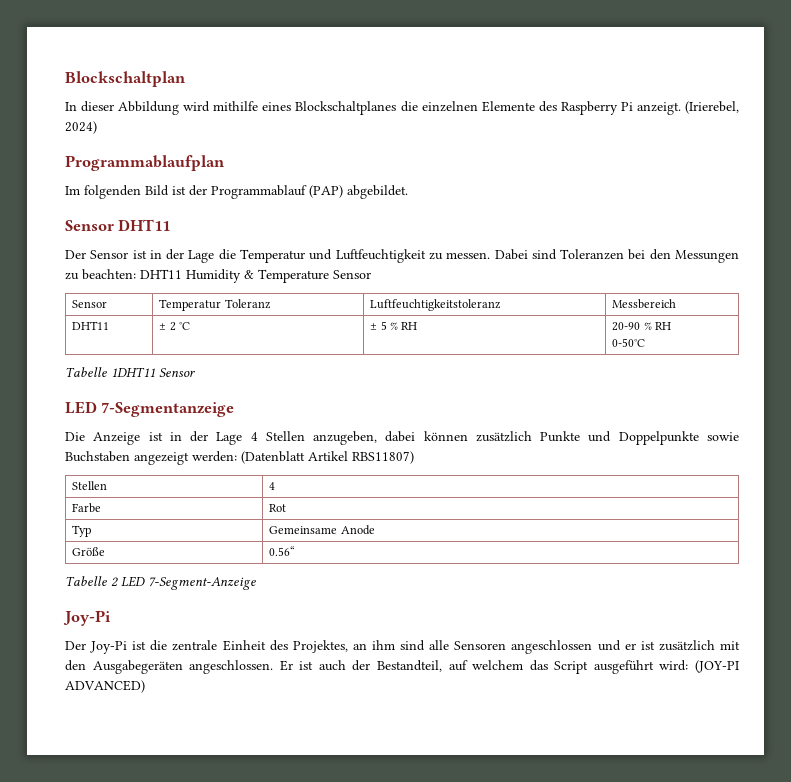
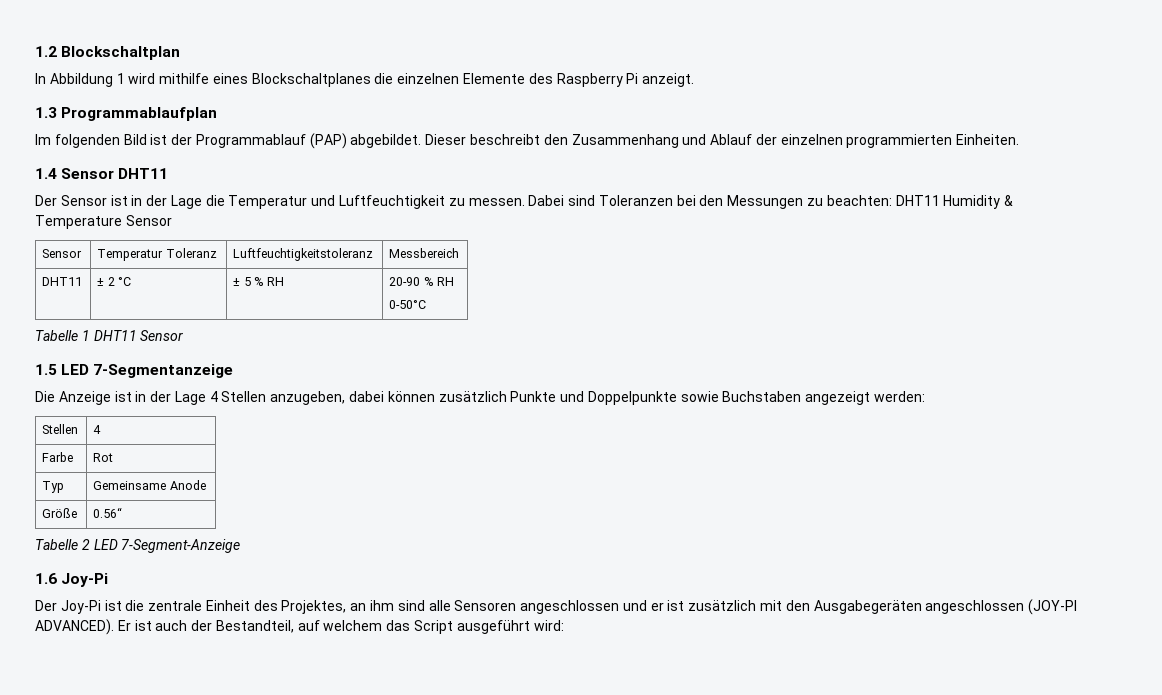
(65, 79) none -> [35,46,57,57] 1.2
[81,101,180,115] dieser Abbildung -> [49,73,125,87] Abbildung 1
[684,101,739,114] [65,121,97,134] (Irierebel, 2024) // -> [35,107,57,118] // 1.3
(408, 192) // -> [425,134,1020,148] [35,168,57,179] Dieser beschreibt den Zusammenhang und Ablauf der einzelnen programmierten Einheiten. // 1.4
[111,367,195,377] 1DHT11 Sensor // -> [81,330,184,341] [35,364,57,375] 1 DHT11 Sensor // 1.5
[241,451,414,464] (Datenblatt Artikel RBS11807) -> (926, 396) none
(256, 583) none -> [35,573,57,584] 1.6
[189,660,274,674] angeschlossen. -> [925,599,1078,615] [35,619,114,635] angeschlossen (JOY-PI ADVANCED).
[694,660,739,673] [65,680,145,693] (JOY-PI ADVANCED) -> (564, 625) none

